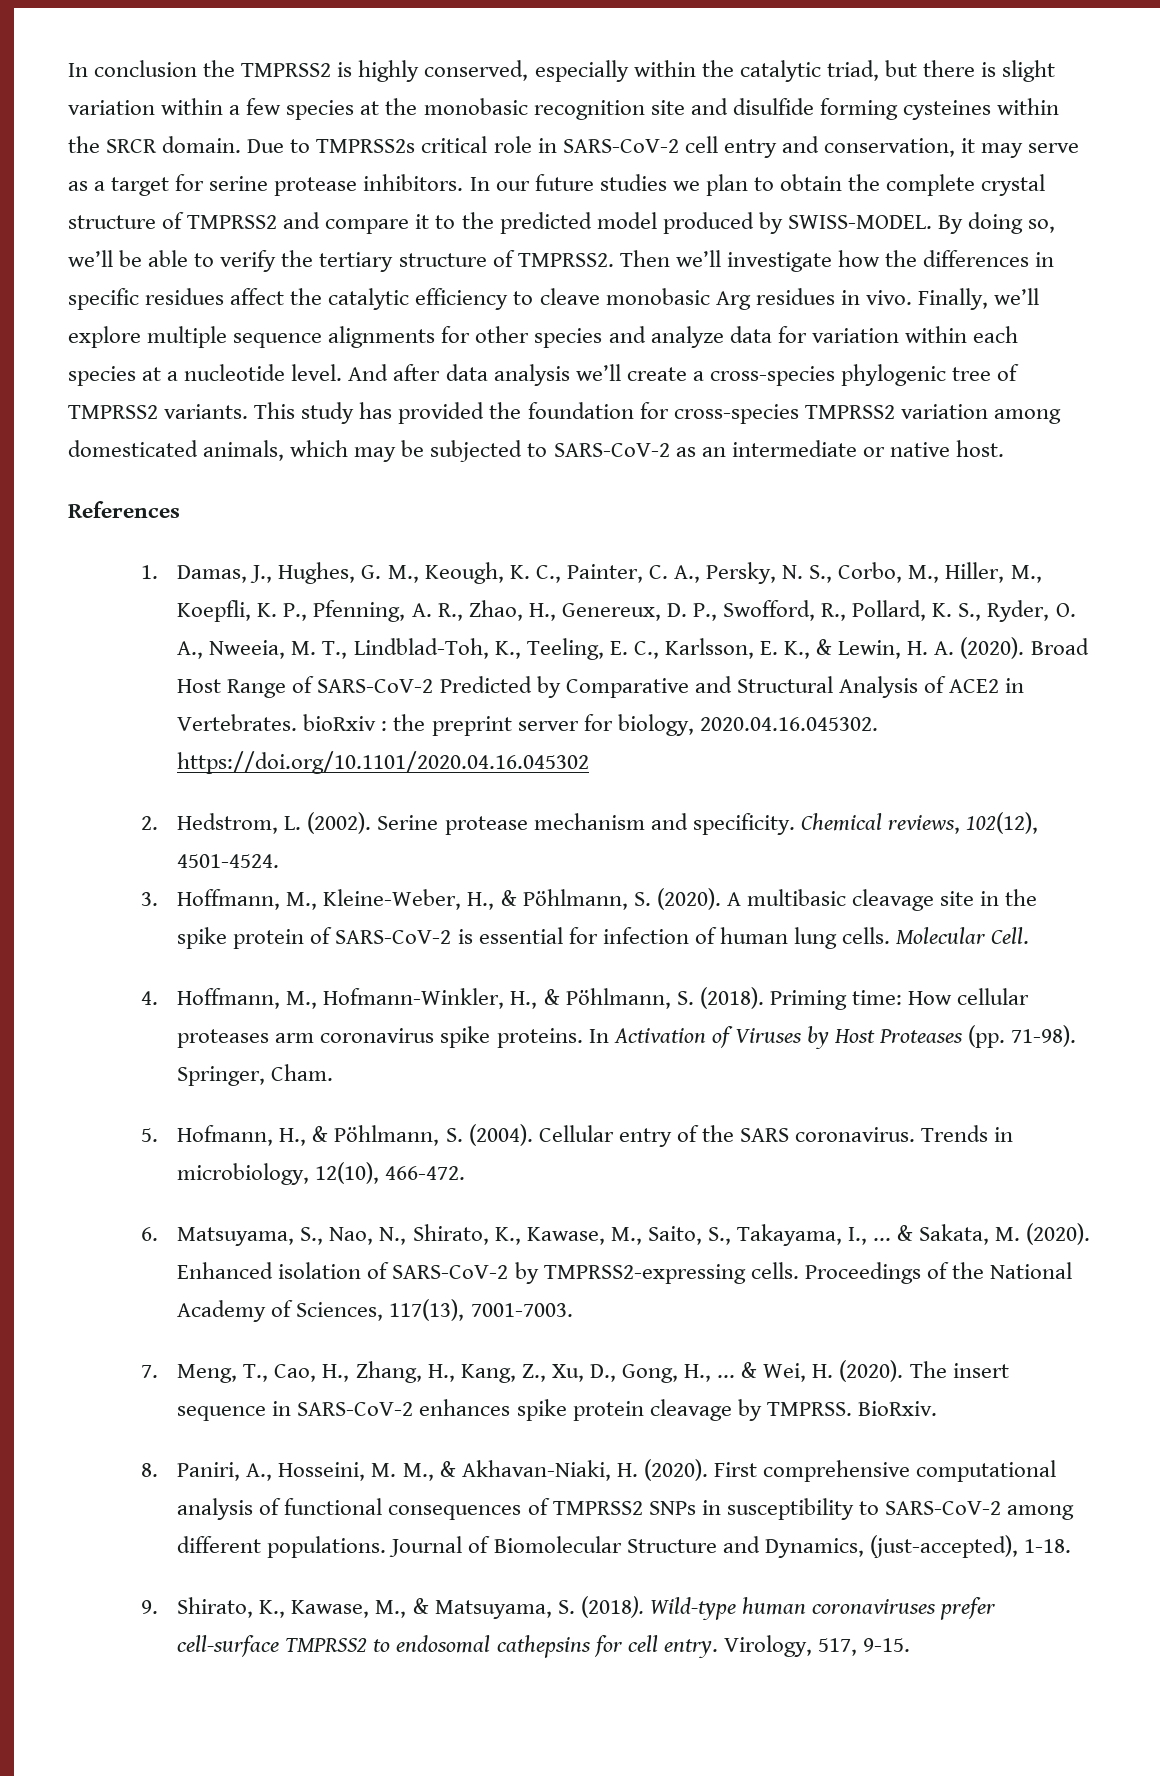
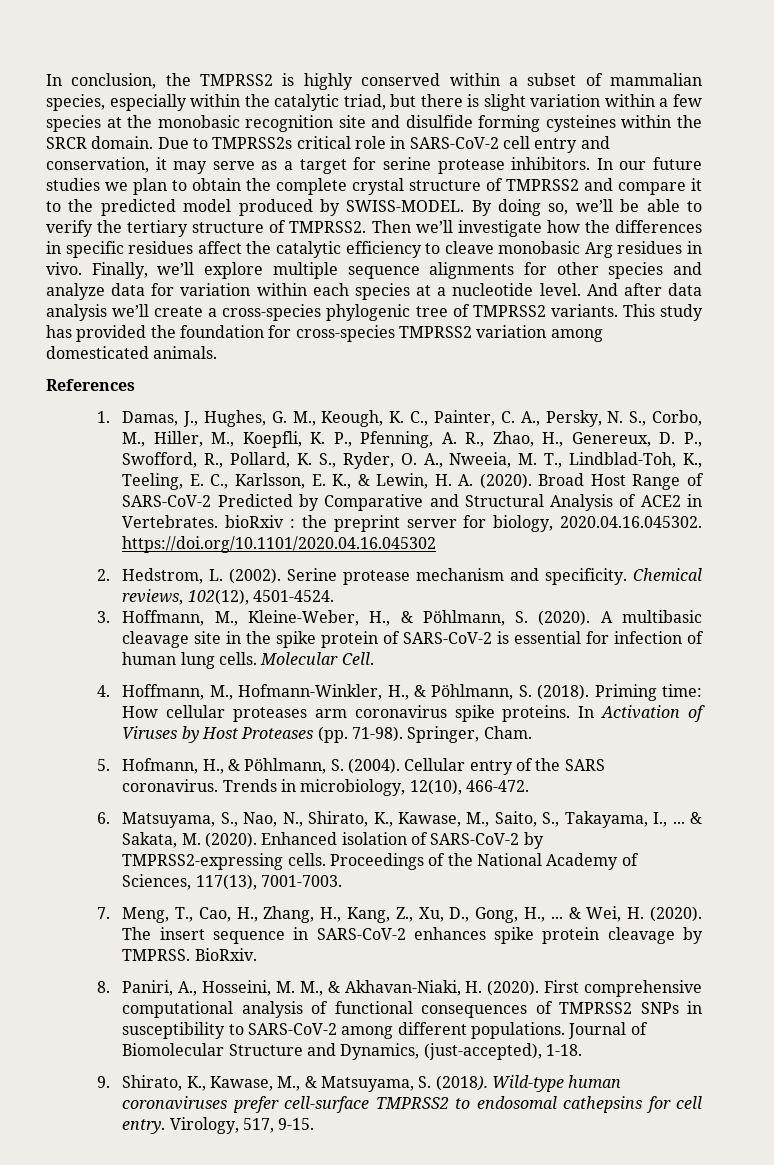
[68,60,198,77] In conclusion -> [46,73,157,89] In conclusion,
[424,60,529,81] conserved, -> [361,73,703,86] [46,94,105,111] conserved within a subset of mammalian species,
[203,440,1004,462] animals, which may be subjected to SARS-CoV-2 as an intermediate or native host. -> [153,346,218,359] animals.

